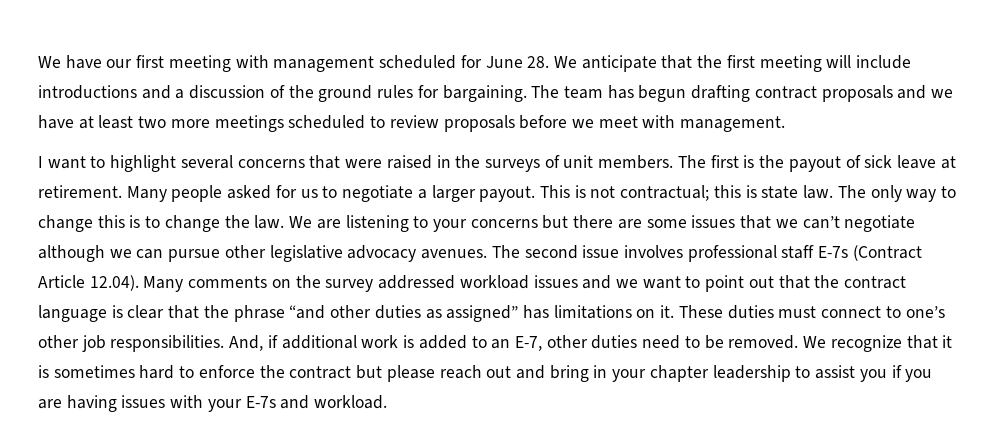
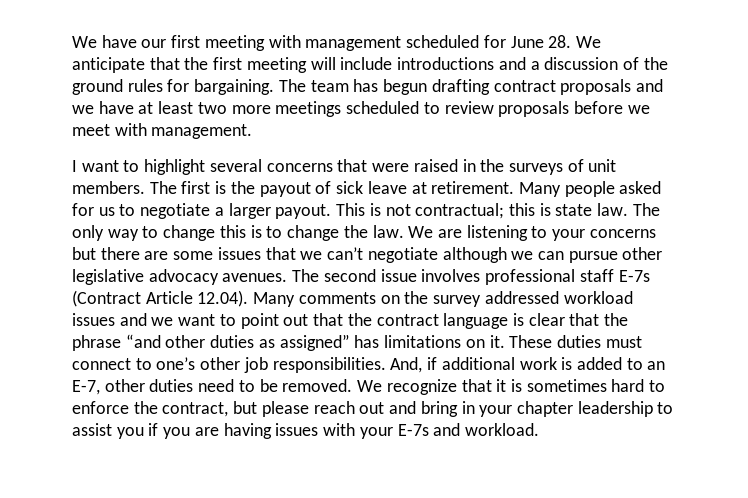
[289,366,352,379] contract -> [162,402,229,417] contract,

